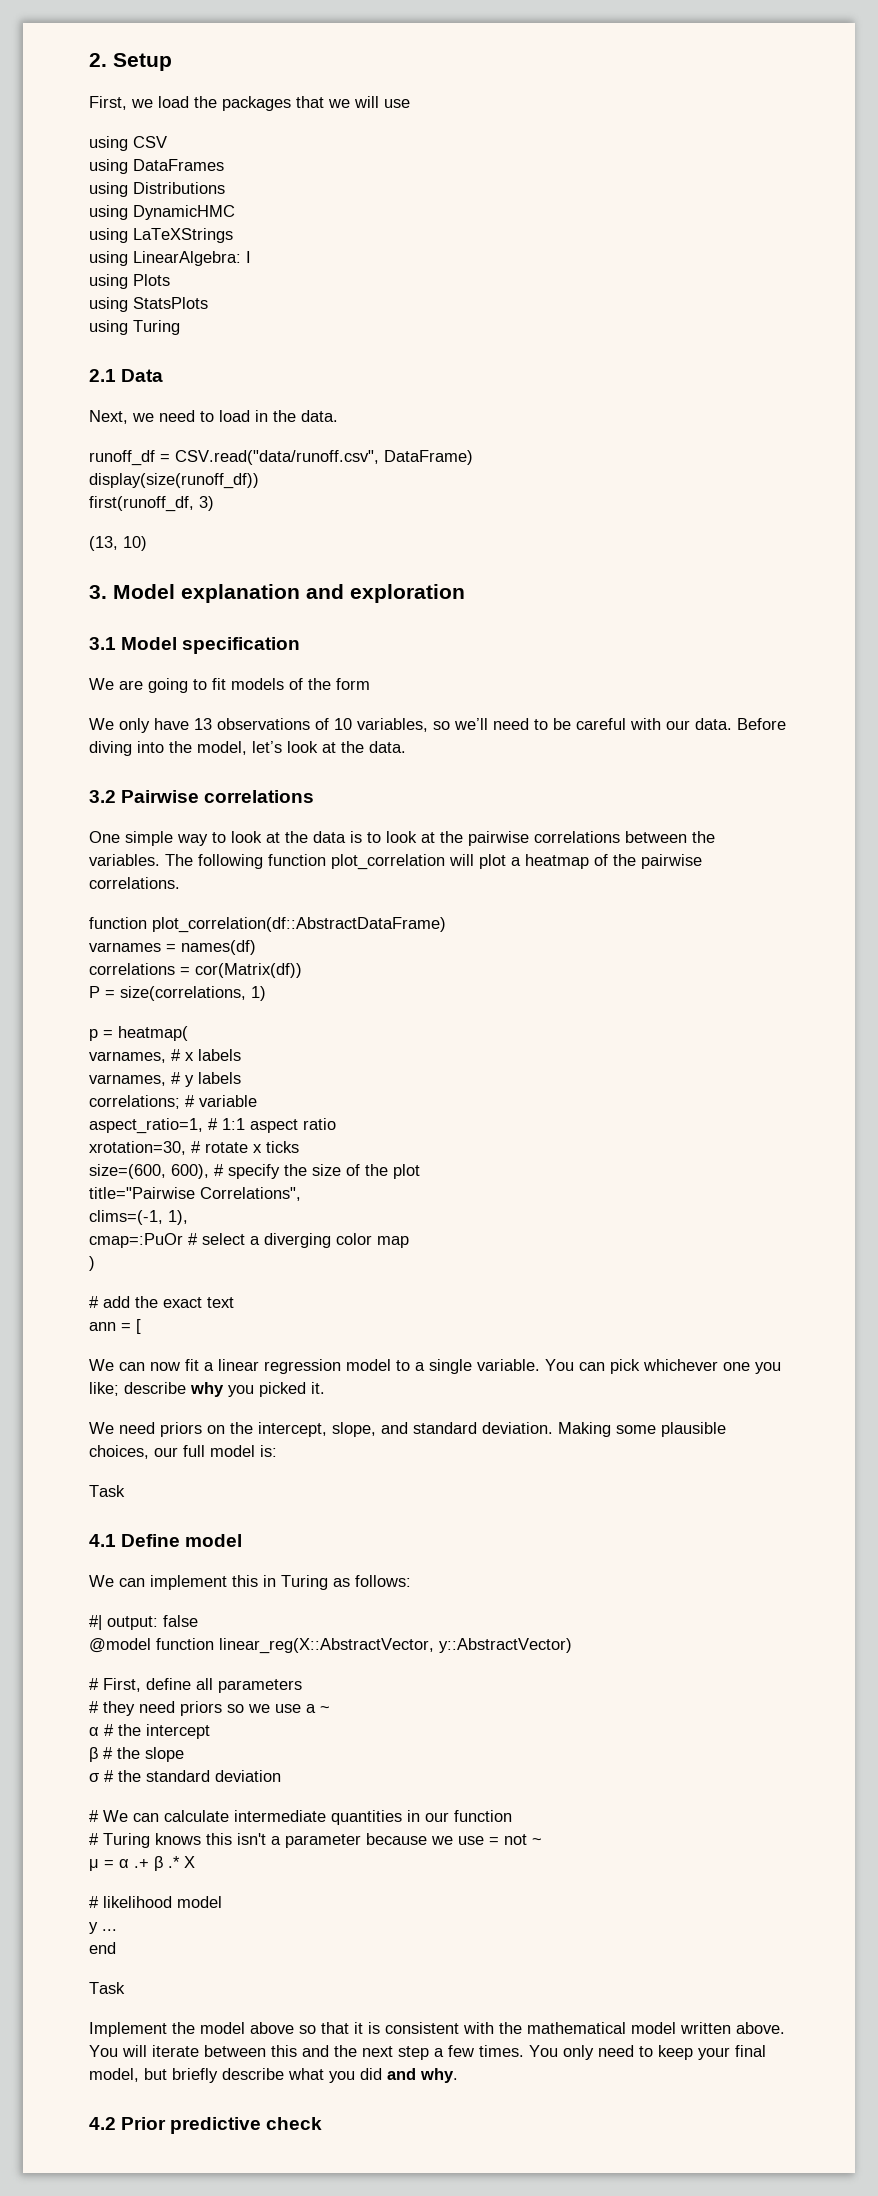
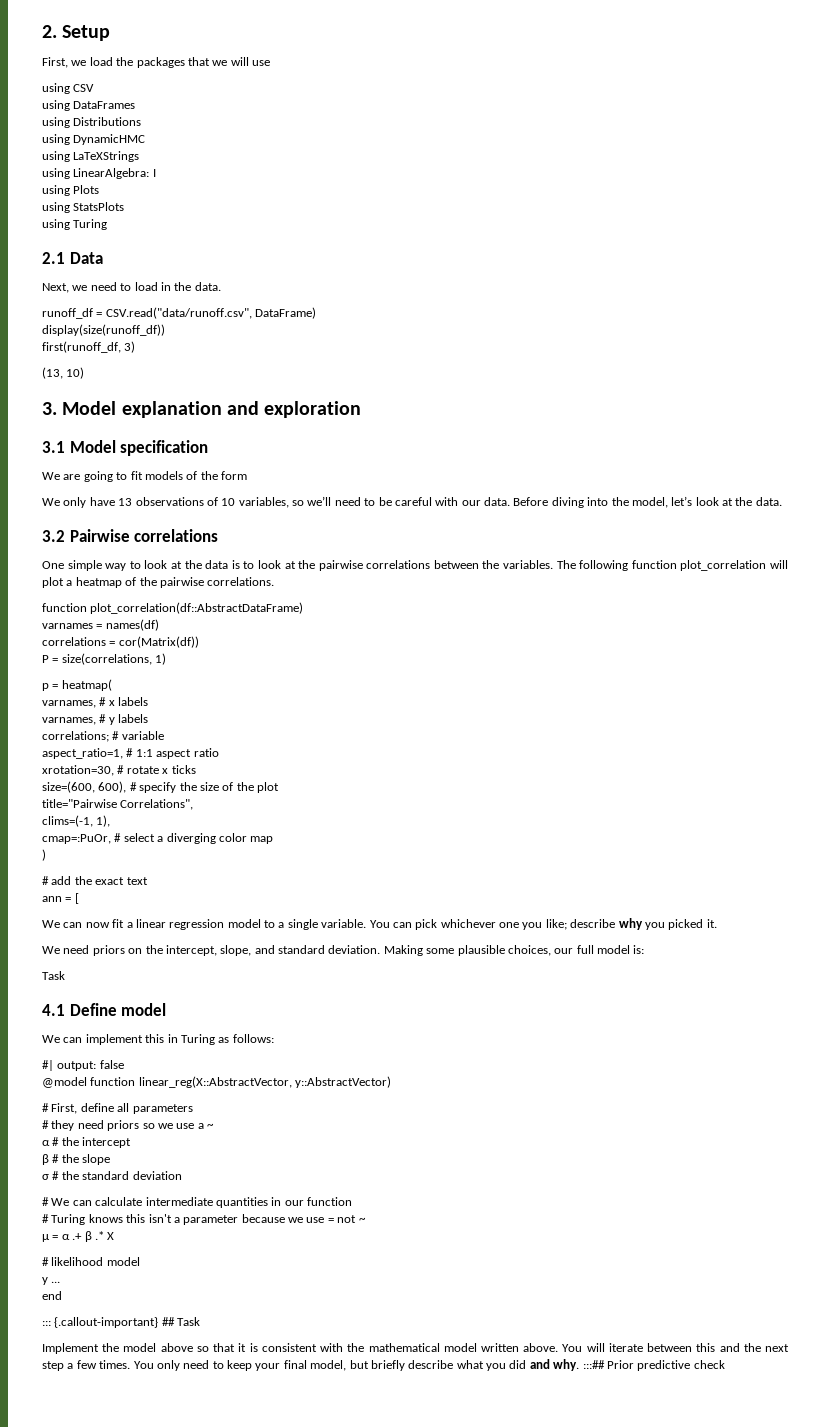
[89,1233,183,1248] cmap=:PuOr -> [42,834,111,844] cmap=:PuOr,
(116, 1948) none -> [42,1317,175,1328] ::: {.callout-important} ##
[89,2117,116,2130] // 4.2 -> [582,1360,605,1369] :::##

